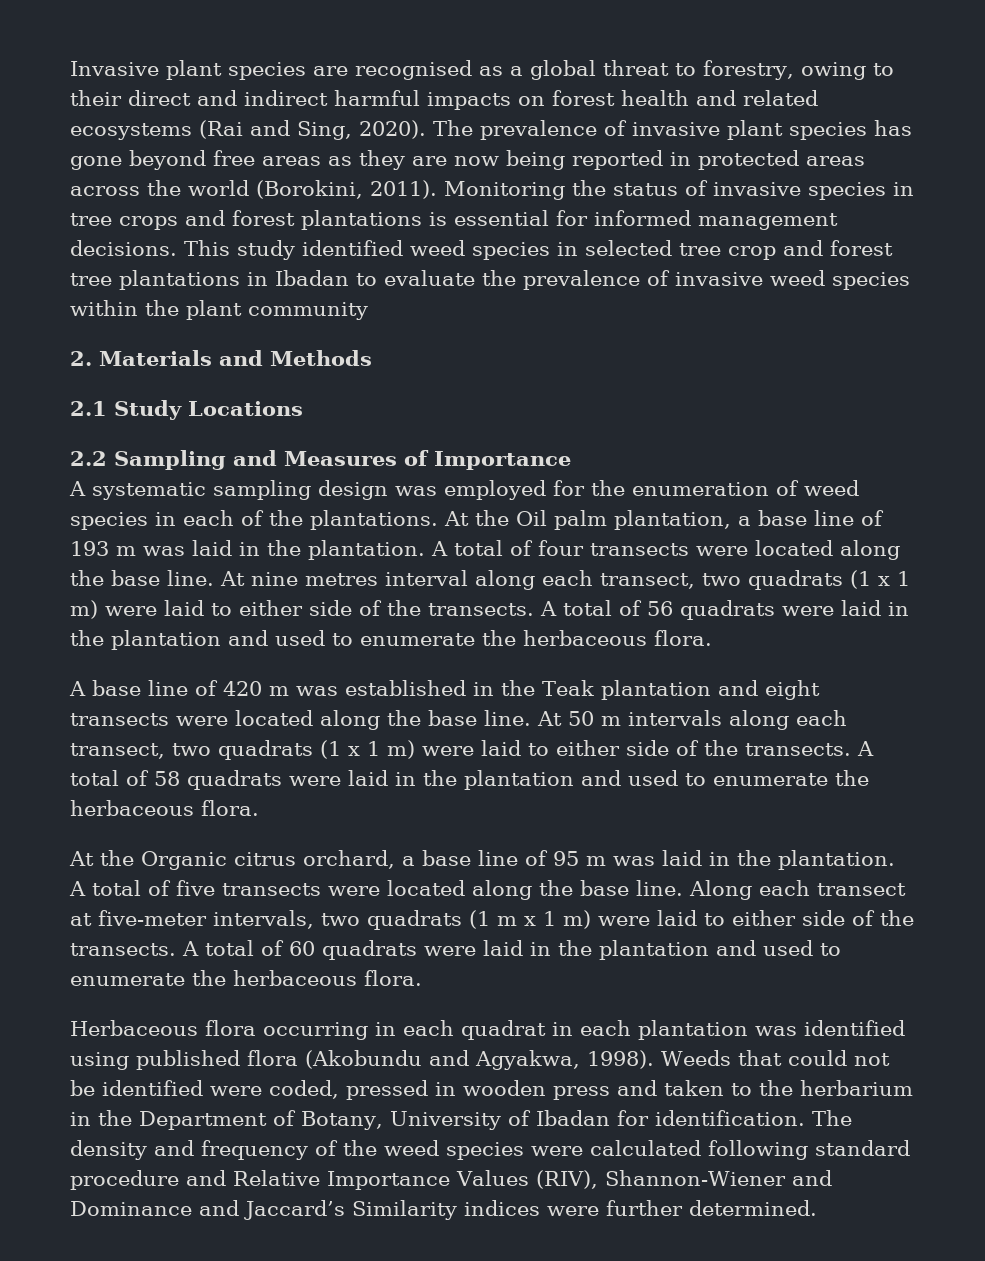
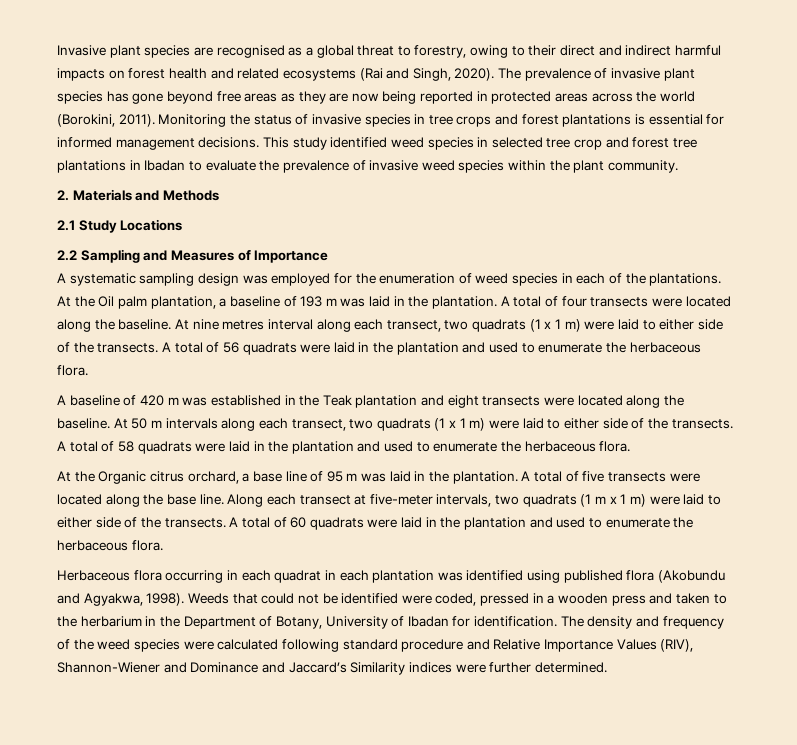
[297,121,352,140] Sing, -> [412,68,451,81] Singh,
[248,302,368,320] community -> [608,160,679,173] community.
[758,510,854,526] base line -> [229,296,280,307] baseline
[111,570,214,586] base line. -> [118,319,172,330] baseline.
[92,680,188,696] base line -> [69,395,120,406] baseline
[428,710,531,726] base line. -> [57,418,110,429] baseline.
(456, 1089) none -> [547,595,555,604] a

